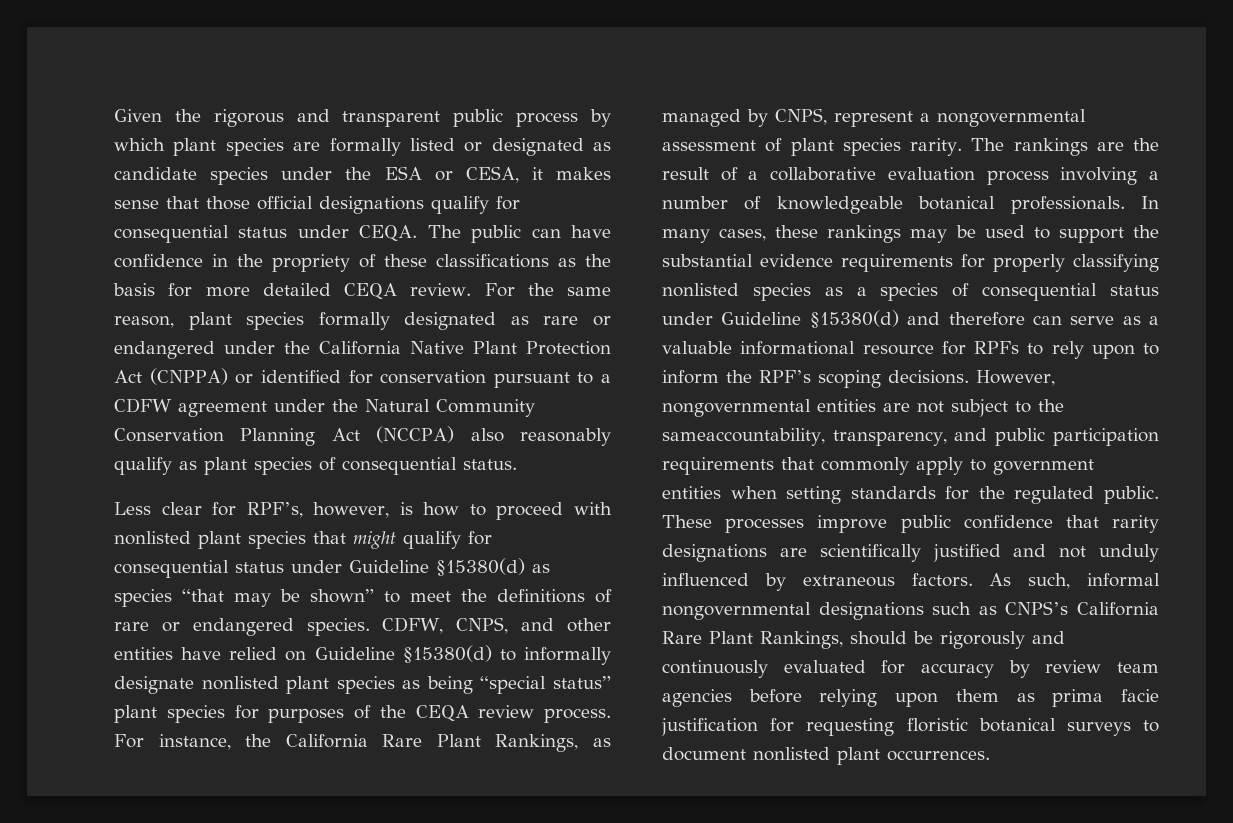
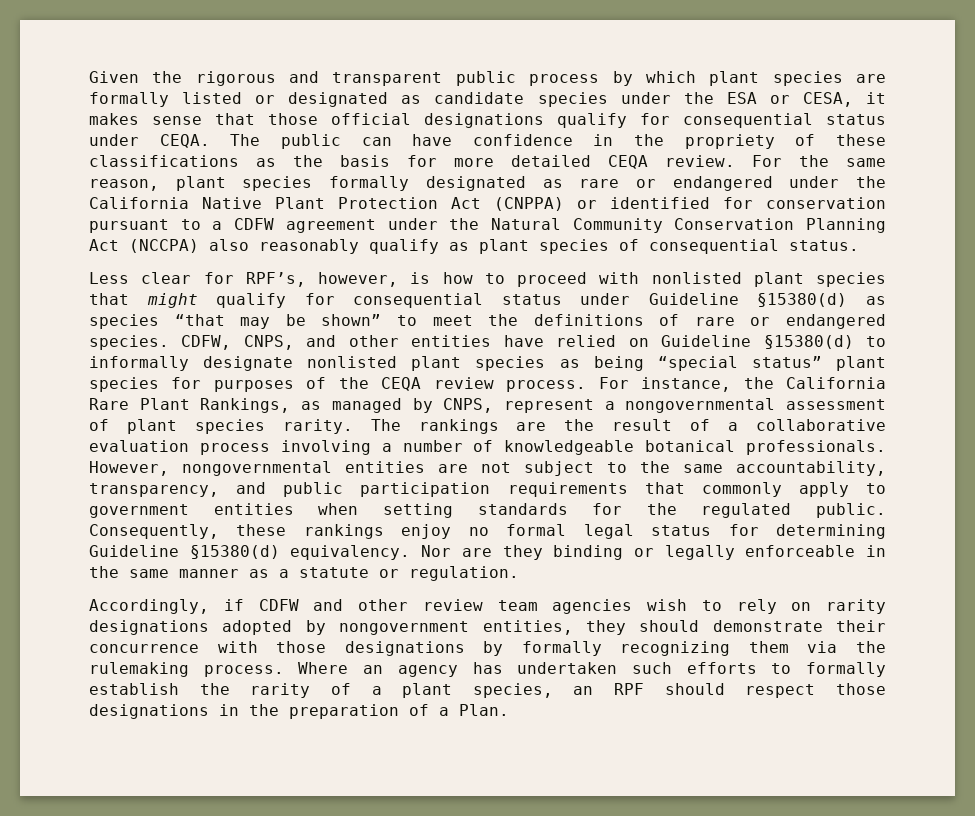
[1141,196,1159,209] [662,225,1159,243] [662,254,1159,272] [662,283,1159,301] [662,310,1159,328] [662,341,1159,359] [662,370,969,388] In many cases, these rankings may be used to support the substantial evidence requirements for properly classifying nonlisted species as a species of consequential status under Guideline §15380(d) and therefore can serve as a valuable informational resource for RPFs to rely upon to inform the RPF’s scoping decisions. -> (886, 447) none
[662,428,825,446] sameaccountability, -> [683,461,886,476] same accountability,
[662,515,1159,533] [662,544,1159,562] [662,573,1160,591] [662,601,1159,620] [662,631,1065,649] [662,660,1159,678] [662,689,1159,707] [661,718,1159,736] [662,747,990,765] These processes improve public confidence that rarity designations are scientifically justified and not unduly influenced by extraneous factors. As such, informal nongovernmental designations such as CNPS’s California Rare Plant Rankings, should be rigorously and continuously evaluated for accuracy by review team agencies before relying upon them as prima facie justification for requesting floristic botanical surveys to document nonlisted plant occurrences. -> [89,524,887,539] [89,545,887,560] [89,566,519,581] [89,599,886,614] [89,620,886,635] [89,641,886,656] [89,662,887,677] [89,683,886,698] [89,704,509,719] Consequently, these rankings enjoy no formal legal status for determining Guideline §15380(d) equivalency. Nor are they binding or legally enforceable in the same manner as a statute or regulation. // Accordingly, if CDFW and other review team agencies wish to rely on rarity designations adopted by nongovernment entities, they should demonstrate their concurrence with those designations by formally recognizing them via the rulemaking process. Where an agency has undertaken such efforts to formally establish the rarity of a plant species, an RPF should respect those designations in the preparation of a Plan.

